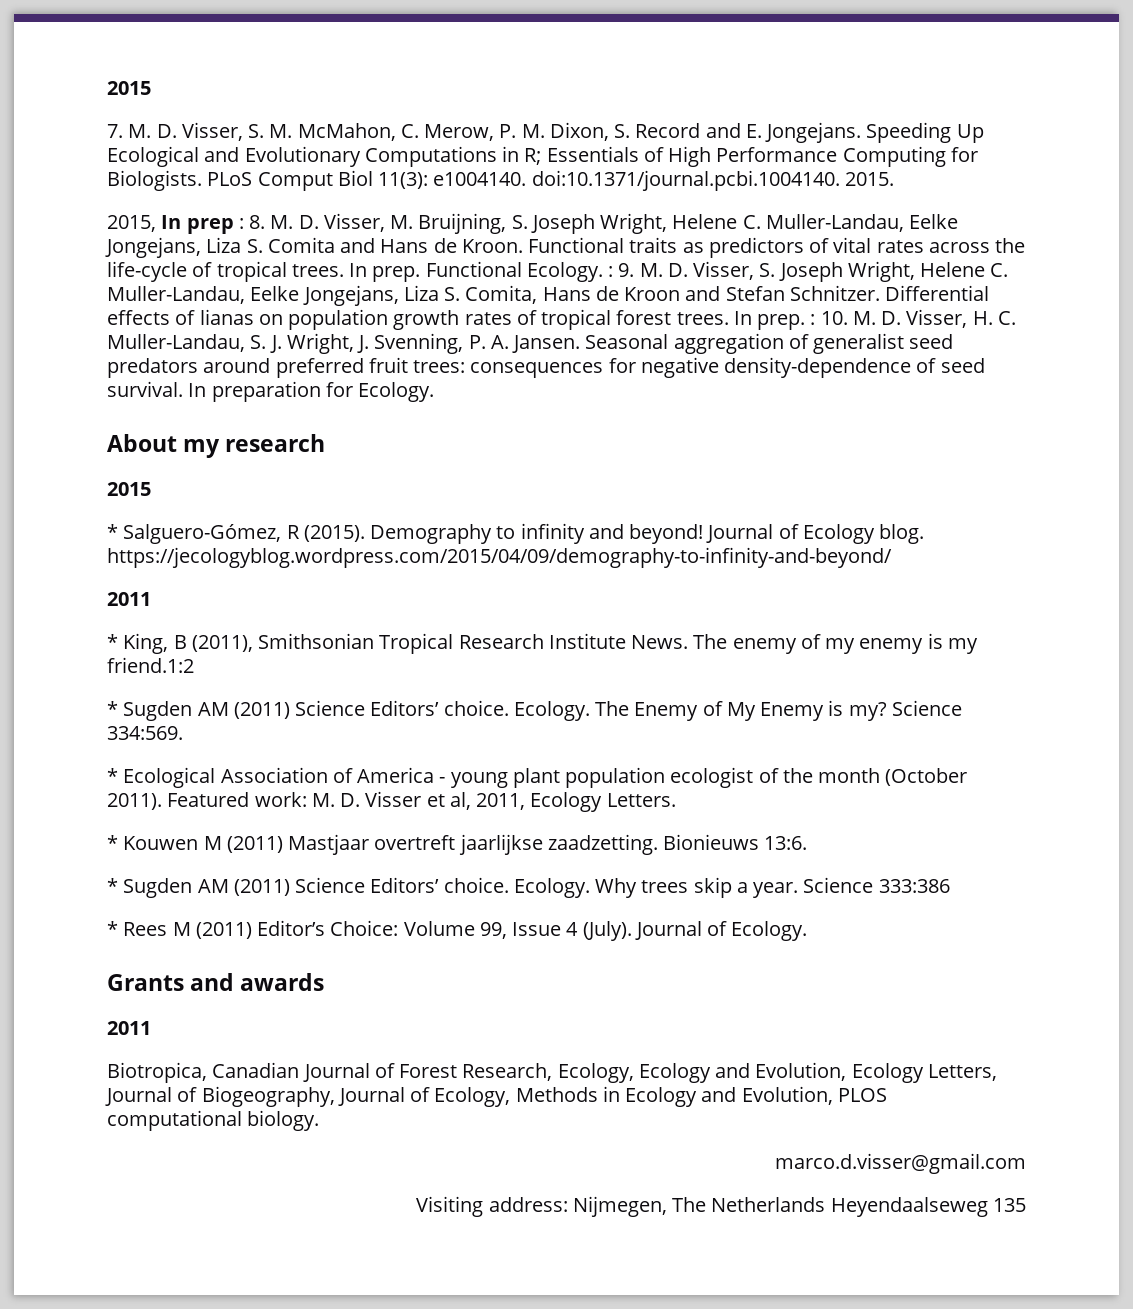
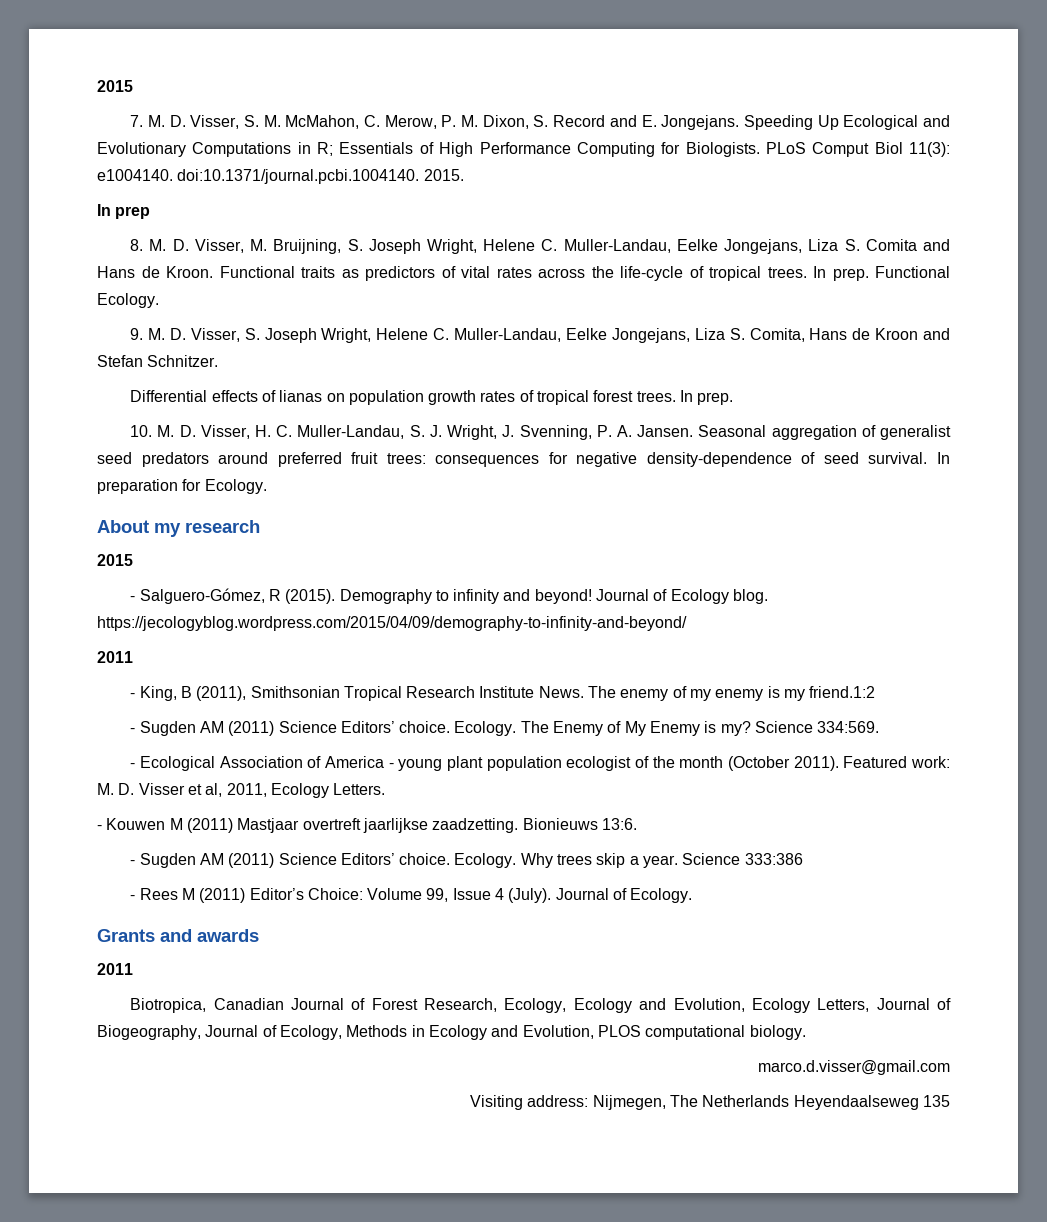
[107,215,156,232] 2015, -> (464, 175) none
[238,218,244,229] : -> (151, 212) //
[608,266,614,277] : -> (159, 300) //
(880, 293) none -> (219, 361) //
[810,314,816,325] : -> (734, 398) //
[107,524,118,539] * -> [130,596,136,601] -
[107,634,118,649] * -> [130,693,136,698] -
[107,701,118,716] * -> [130,728,136,733] -
[107,768,118,783] * -> [130,763,136,768] -
[107,835,118,850] * -> [97,825,102,830] -
[107,878,118,893] * -> [130,860,136,865] -
[107,921,118,936] * -> [130,895,136,900] -

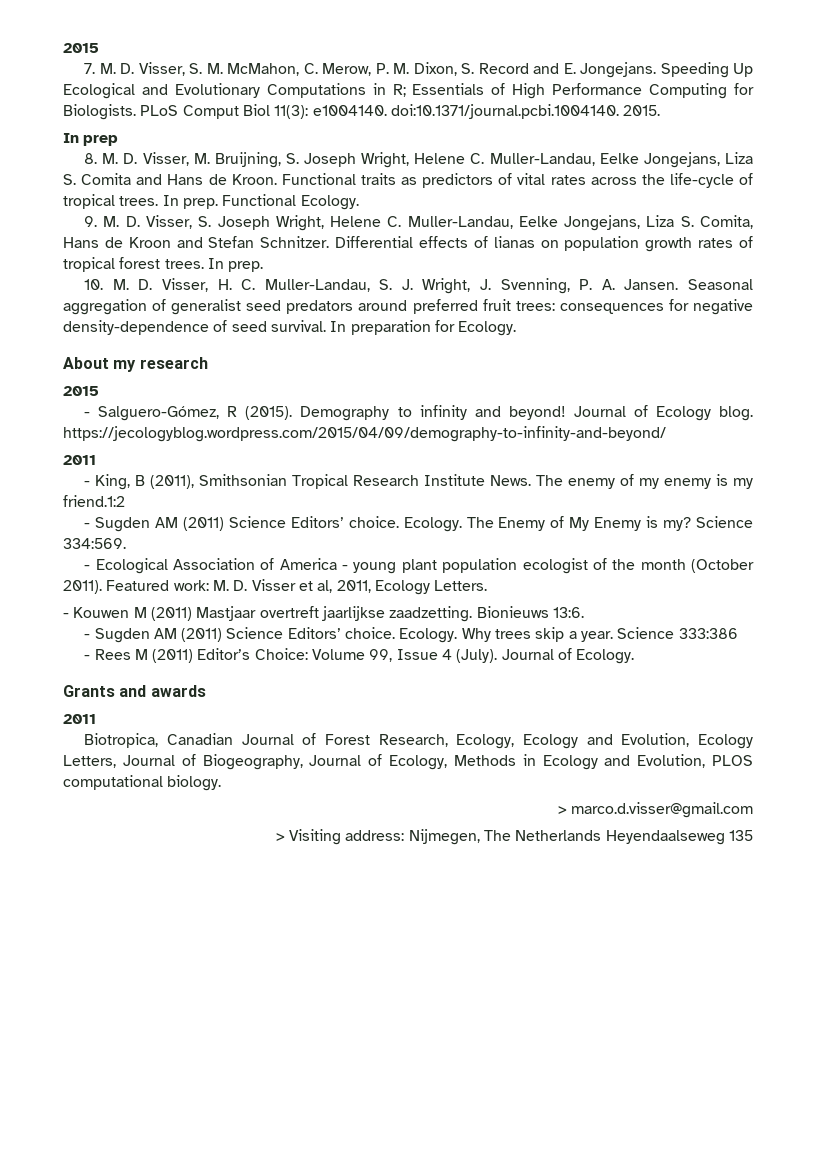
(219, 361) // -> (330, 242) none
(806, 1032) none -> [557,806,567,814] >
(950, 1067) none -> [275,833,285,841] >

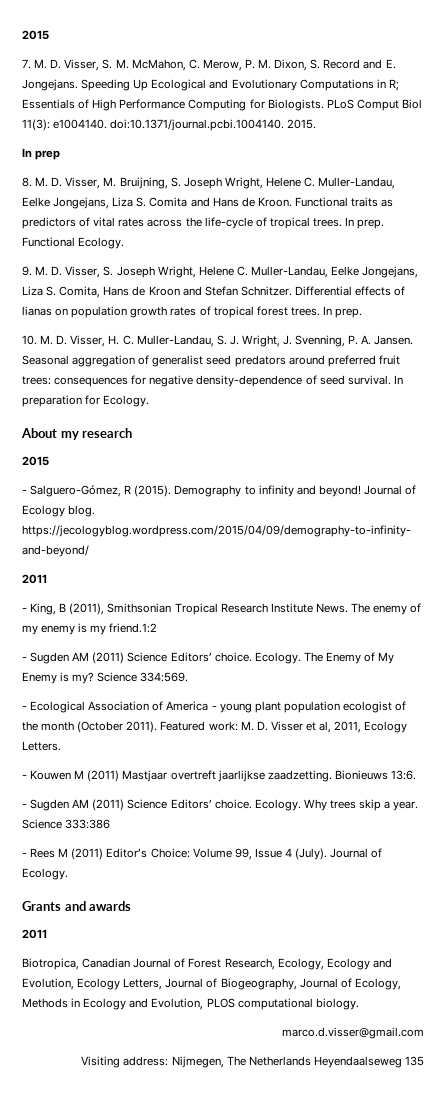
[557,806,567,814] > -> (359, 1004) none
[275,833,285,841] > -> (424, 1033) none

